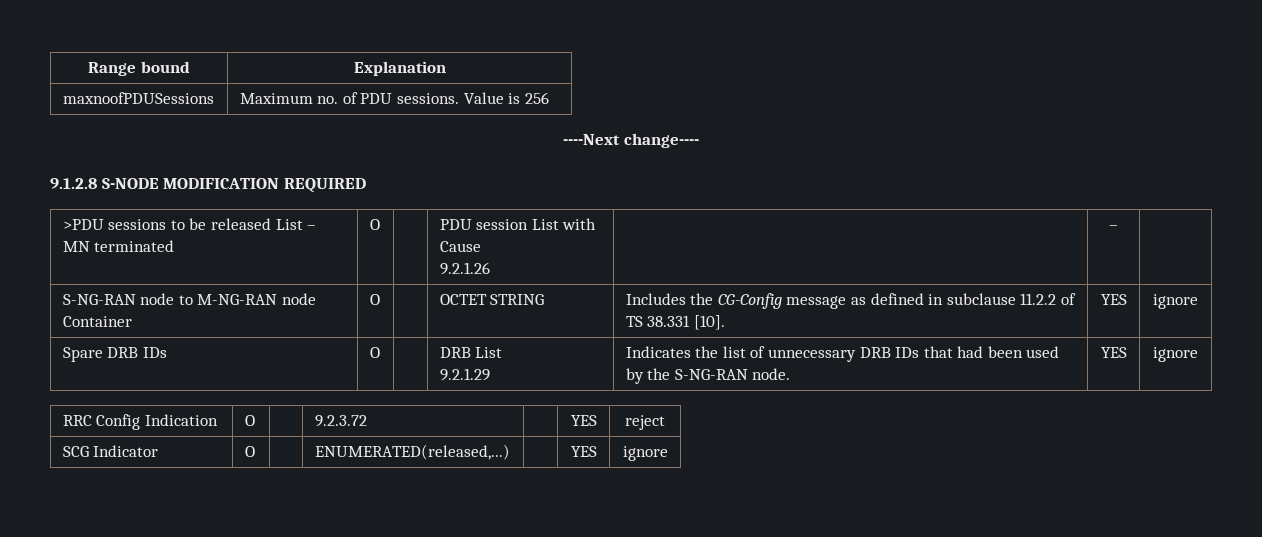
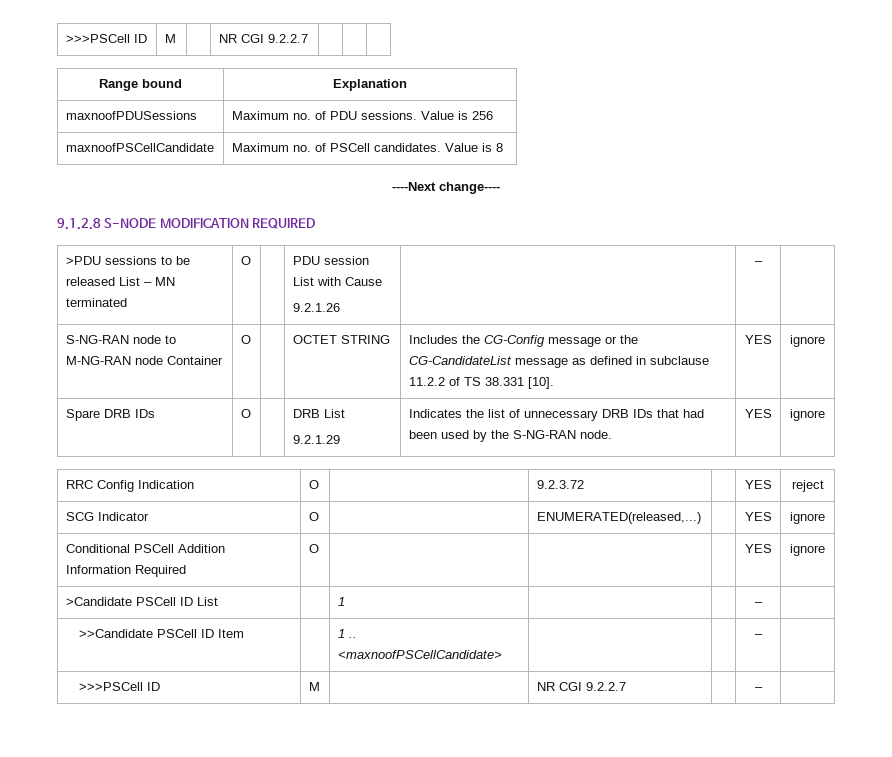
(88, 69) none -> [65,34,147,43] [164,34,176,43] [218,34,308,43] >>>PSCell ID | M | | NR CGI 9.2.2.7 | | | //
(549, 98) none -> [65,143,214,152] [231,143,503,152] // maxnoofPSCellCandidate | Maximum no. of PSCell candidates. Value is 8
(847, 302) none -> [604,335,638,344] [408,356,568,368] or the CG-CandidateList message
(668, 453) none -> [65,544,225,553] [65,565,186,577] [308,544,319,553] [744,544,772,553] [789,544,825,556] [65,597,218,606] [337,597,345,606] [754,602,763,606] [78,629,244,638] [337,629,357,638] [337,650,502,659] [754,634,763,638] [78,682,160,691] [308,682,320,691] [536,682,626,691] [754,687,763,691] // Conditional PSCell Addition Information Required | O | | | | YES | ignore // >Candidate PSCell ID List | | 1 | | | – | // >>Candidate PSCell ID Item | | 1 .. <maxnoofPSCellCandidate> | | | – | // >>>PSCell ID | M | | NR CGI 9.2.2.7 | | – |

